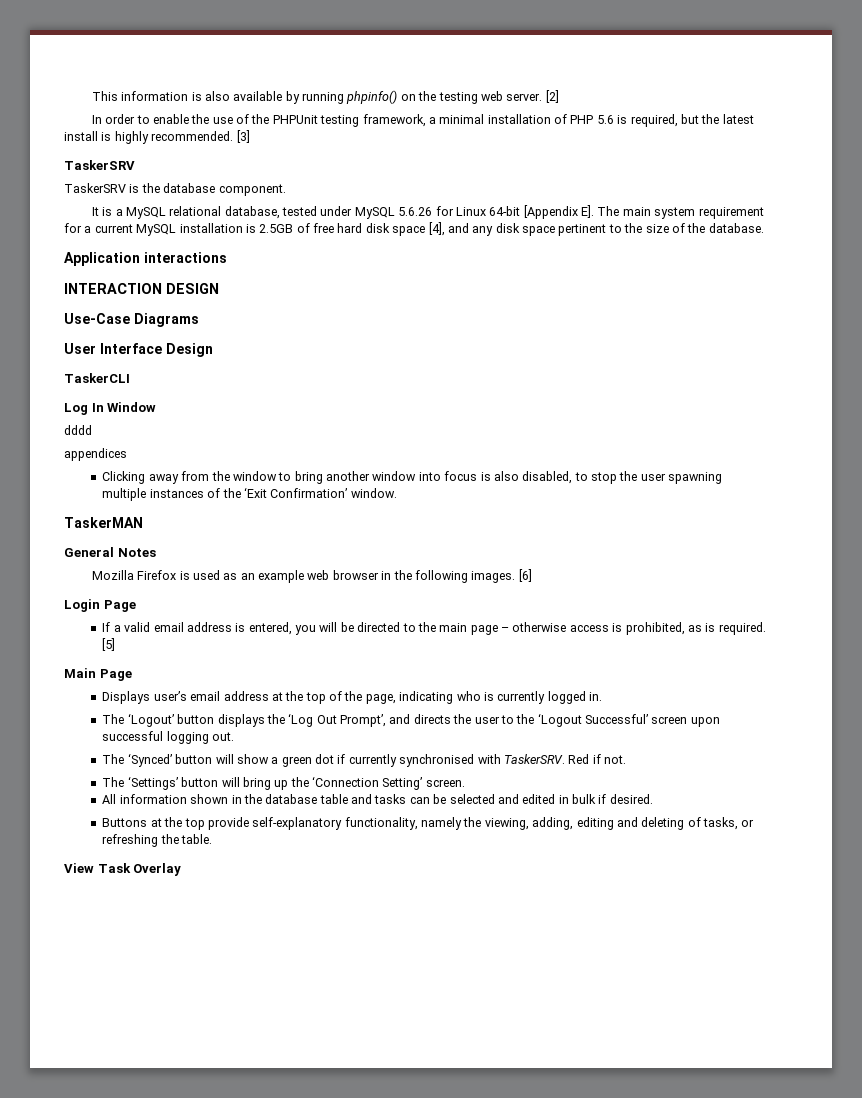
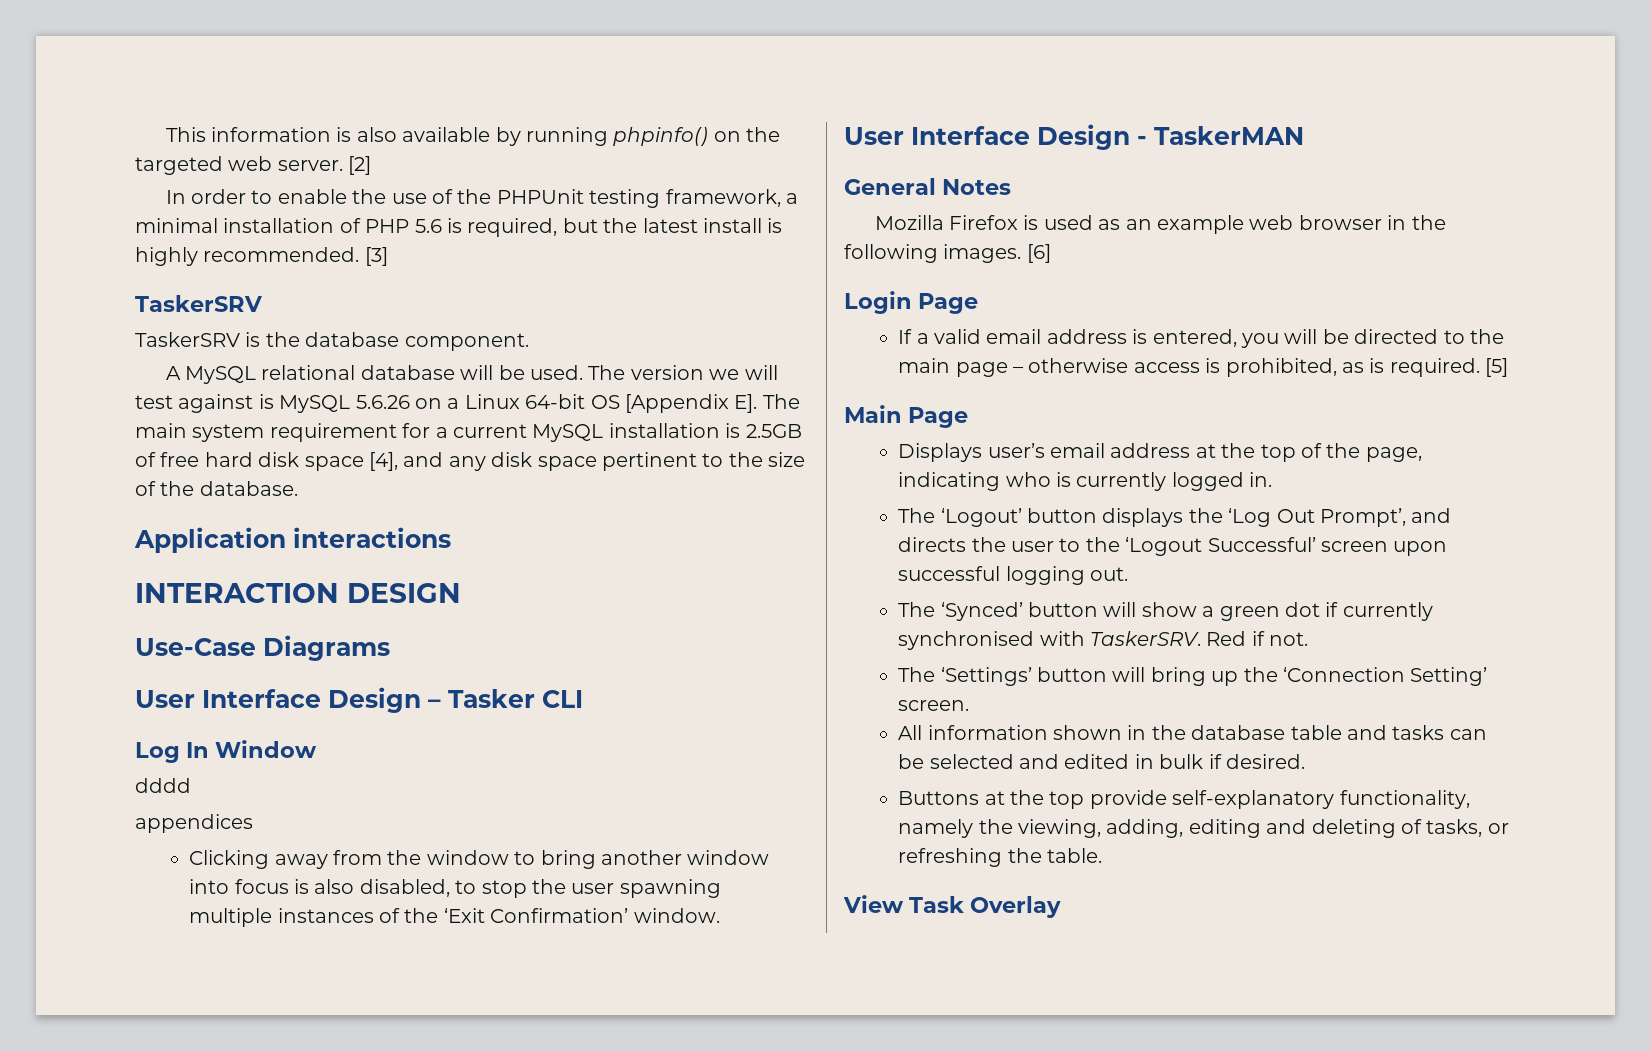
[438,92,478,104] testing -> [135,156,223,175] targeted
[91,206,454,219] It is a MySQL relational database, tested under MySQL 5.6.26 for -> [165,365,778,384] [135,394,460,413] A MySQL relational database will be used. The version we will test against is MySQL 5.6.26 on a
(521, 211) none -> [590,395,620,409] OS
[64,373,130,383] // TaskerCLI -> [428,689,583,708] – Tasker CLI
(397, 493) none -> [844,124,1147,150] User Interface Design -

